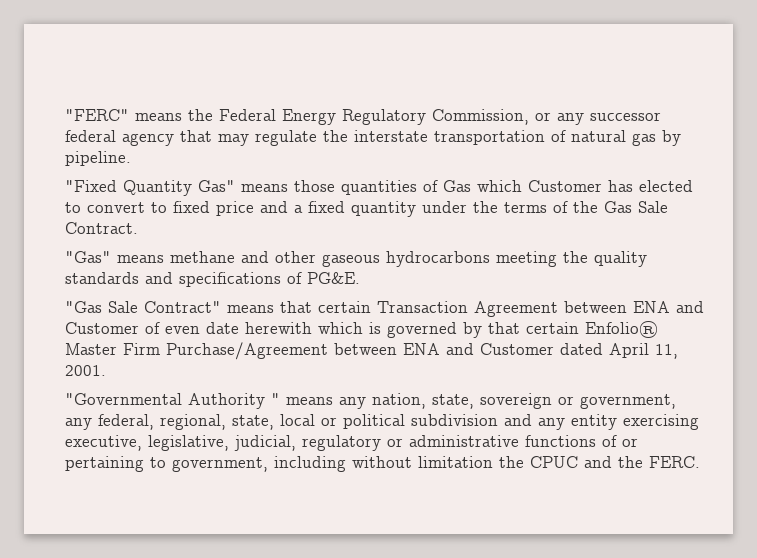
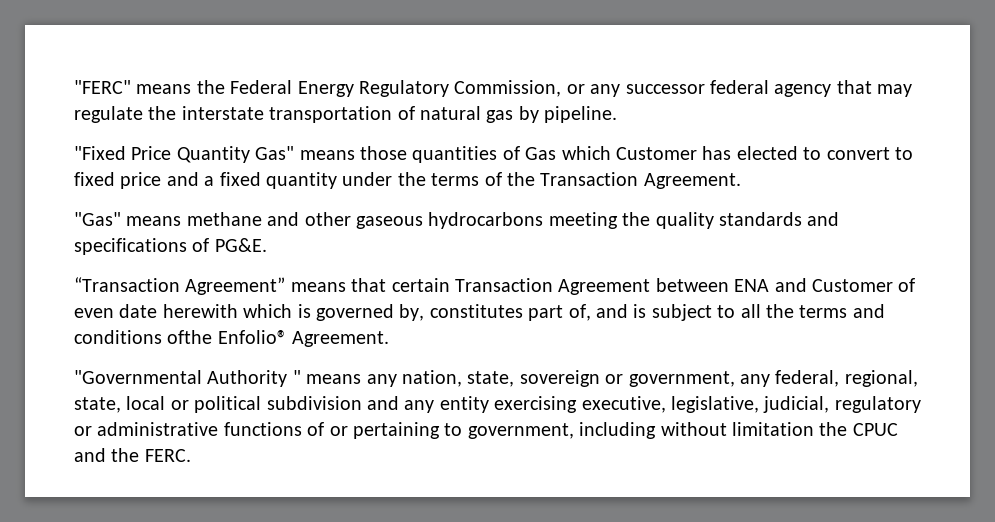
(117, 186) none -> [131,146,172,160] Price
[604,201,668,213] [65,222,138,234] Gas Sale Contract. -> [540,172,741,189] Transaction Agreement.
[65,301,221,313] "Gas Sale Contract" -> [74,277,286,295] “Transaction Agreement”
[463,321,658,338] [65,342,678,360] [65,365,106,376] by that certain Enfolio® Master Firm Purchase/Agreement between ENA and Customer dated April 11, 2001. -> [399,304,885,321] [74,330,390,347] by, constitutes part of, and is subject to all the terms and conditions ofthe Enfolio® Agreement.

